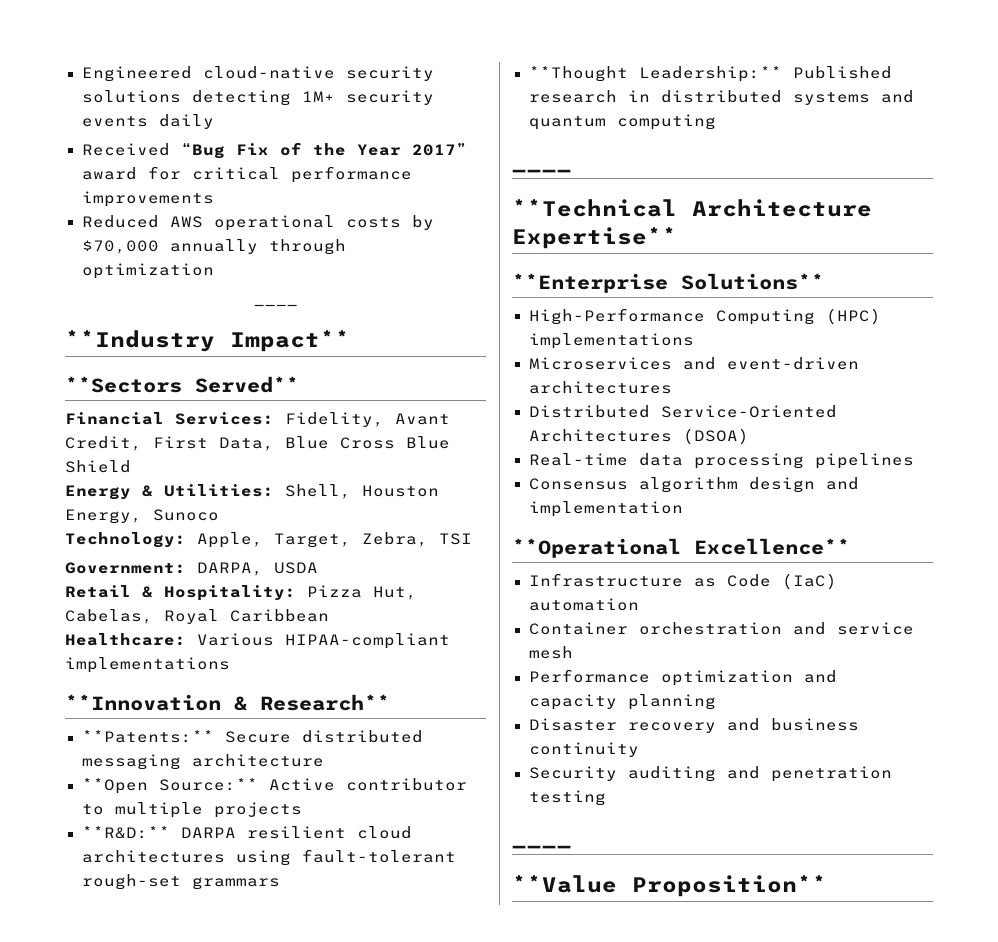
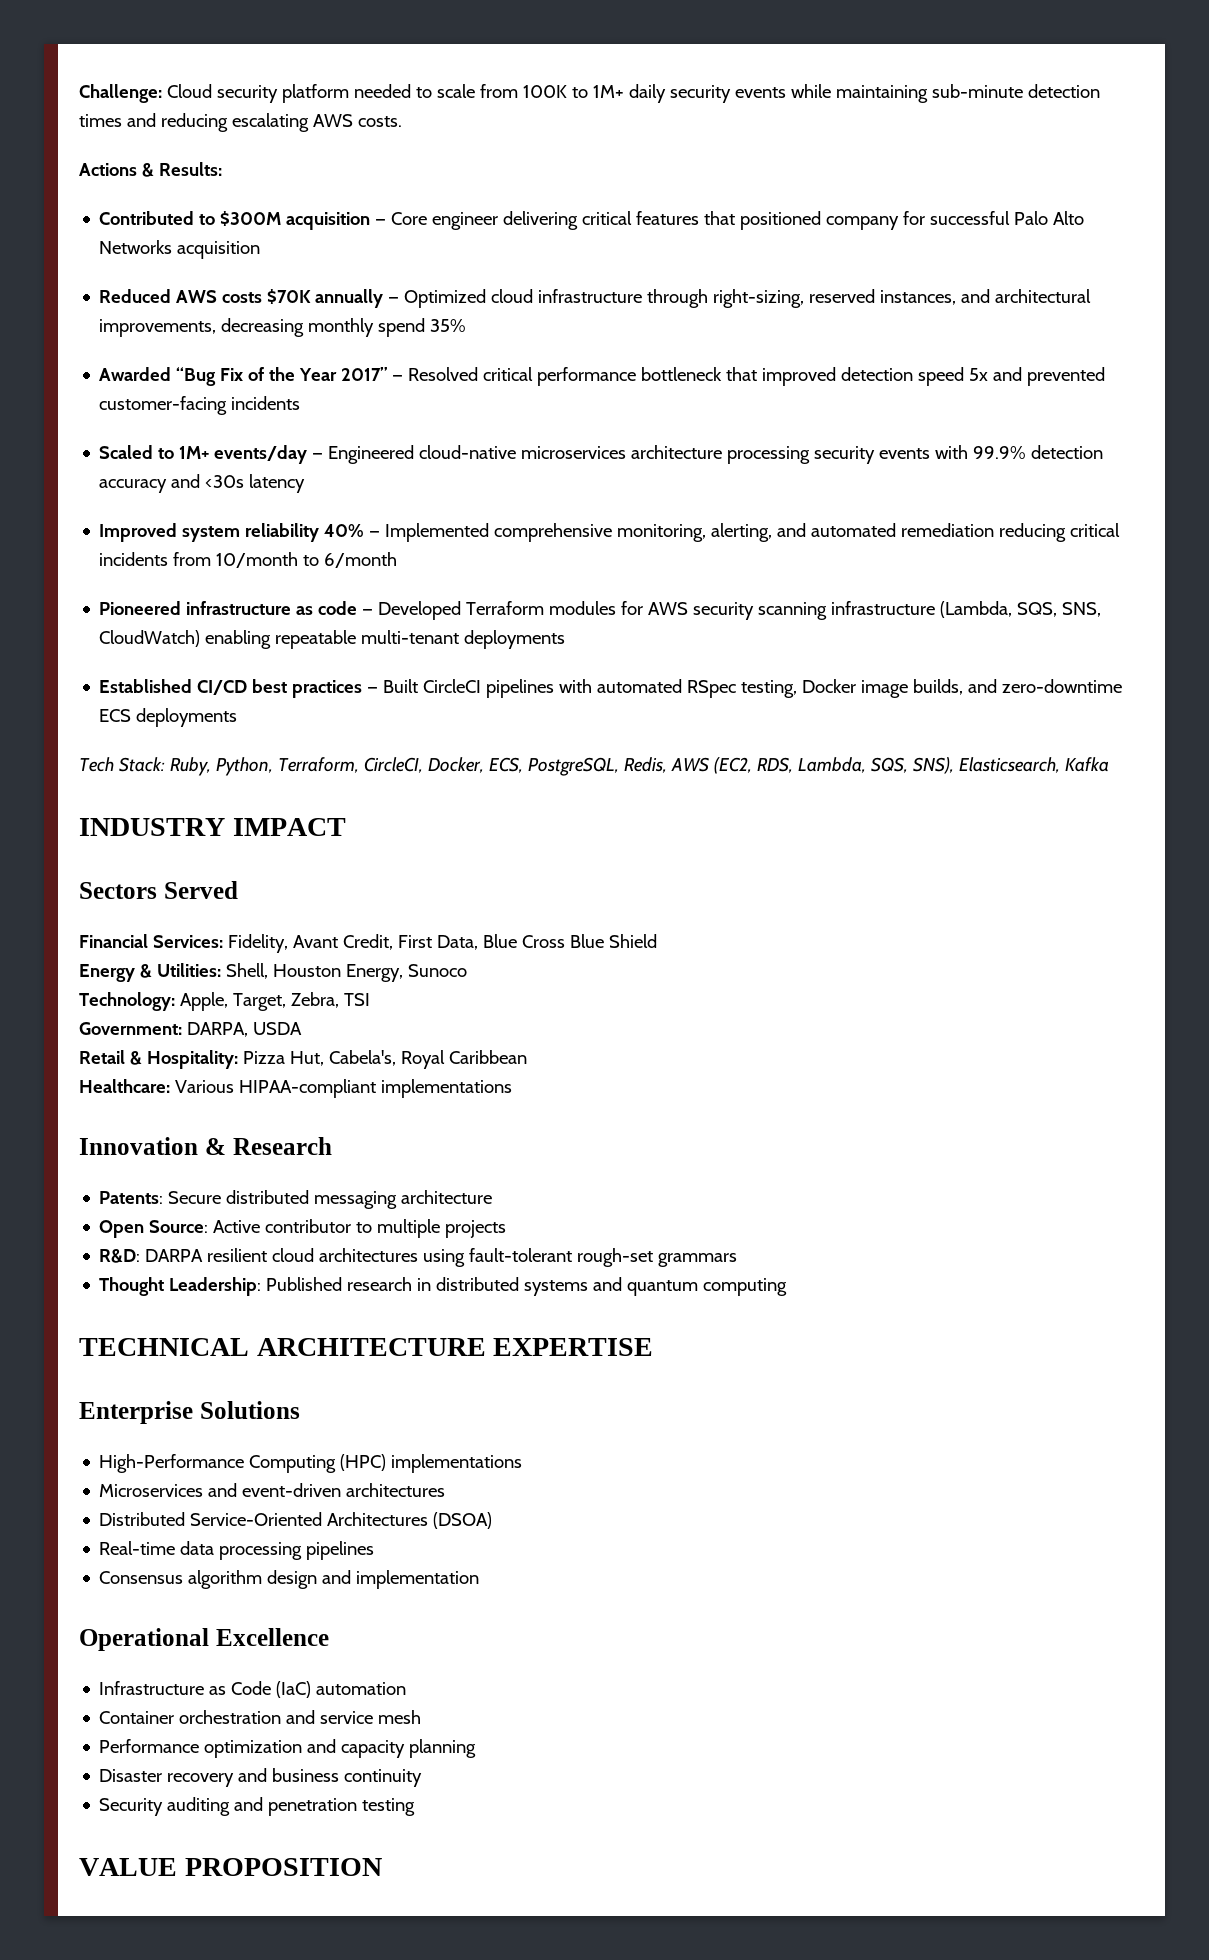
[81,66,434,82] [81,90,434,106] [81,114,214,129] [81,143,170,156] Engineered cloud-native security solutions detecting 1M+ security events daily // Received -> [79,84,1100,103] [79,113,402,132] [79,162,222,177] [99,211,1085,230] [99,240,261,259] [99,289,1092,308] [99,318,467,337] [99,367,172,381] Challenge: Cloud security platform needed to scale from 100K to 1M+ daily security events while maintaining sub-minute detection times and reducing escalating AWS costs. // Actions & Results: // Contributed to $300M acquisition — Core engineer delivering critical features that positioned company for successful Palo Alto Networks acquisition // Reduced AWS costs $70K annually — Optimized cloud infrastructure through right-sizing, reserved instances, and architectural improvements, decreasing monthly spend 35% // Awarded
[81,166,412,183] [81,191,214,207] [81,215,434,231] [81,239,346,255] [81,263,214,279] [253,304,298,307] [65,330,350,352] [65,376,299,393] award for critical performance improvements // Reduced AWS operational costs by $70,000 annually through optimization // ____ // **Industry Impact** // **Sectors Served** -> [392,367,1106,386] [99,396,301,415] [99,445,1104,464] [99,474,306,493] [99,523,1121,542] [99,552,398,568] [99,601,1102,620] [99,630,566,649] [99,679,1123,698] [99,708,238,727] [79,757,1109,776] [79,818,346,836] [79,881,238,899] — Resolved critical performance bottleneck that improved detection speed 5x and prevented customer-facing incidents // Scaled to 1M+ events/day — Engineered cloud-native microservices architecture processing security events with 99.9% detection accuracy and <30s latency // Improved system reliability 40% — Implemented comprehensive monitoring, alerting, and automated remediation reducing critical incidents from 10/month to 6/month // Pioneered infrastructure as code — Developed Terraform modules for AWS security scanning infrastructure (Lambda, SQS, SNS, CloudWatch) enabling repeatable multi-tenant deployments // Established CI/CD best practices — Built CircleCI pipelines with automated RSpec testing, Docker image builds, and zero-downtime ECS deployments // Tech Stack: Ruby, Python, Terraform, CircleCI, Docker, ECS, PostgreSQL, Redis, AWS (EC2, RDS, Lambda, SQS, SNS), Elasticsearch, Kafka // INDUSTRY IMPACT // Sectors Served
[65,609,153,624] Cabelas, -> [328,1050,396,1066] Cabela's,
[65,694,390,711] [81,730,214,743] **Innovation & Research** // **Patents:** -> [79,1137,332,1155] [99,1191,164,1204] Innovation & Research // Patents:
[81,778,258,794] **Open Source:** -> [99,1220,209,1238] Open Source:
[81,826,170,839] **R&D:** -> [99,1249,141,1263] R&D:
[528,66,782,82] **Thought Leadership:** -> [99,1277,262,1296] Thought Leadership:
[512,169,572,173] [512,199,872,217] [512,227,677,249] [512,273,824,293] ____ // **Technical Architecture Expertise** // **Enterprise Solutions** -> [79,1338,654,1356] [79,1401,300,1424] TECHNICAL ARCHITECTURE EXPERTISE // Enterprise Solutions
[512,538,850,558] **Operational Excellence** -> [79,1628,329,1651] Operational Excellence
[512,845,572,849] [512,875,827,897] ____ // **Value Proposition** -> [79,1858,382,1876] VALUE PROPOSITION

